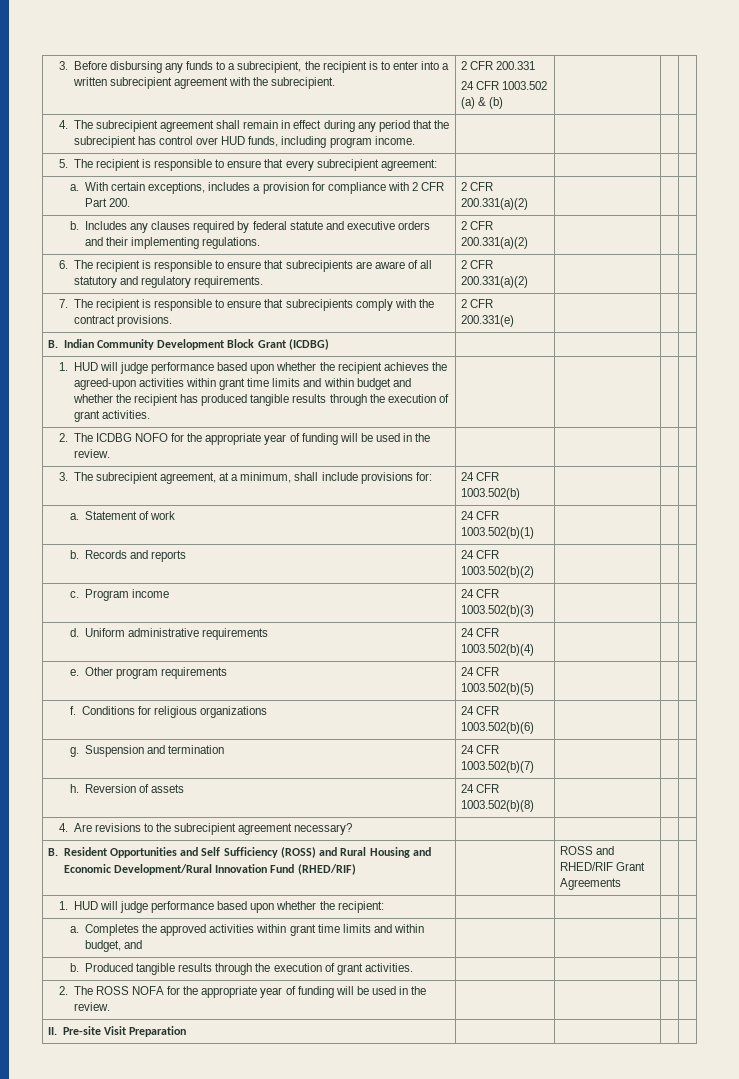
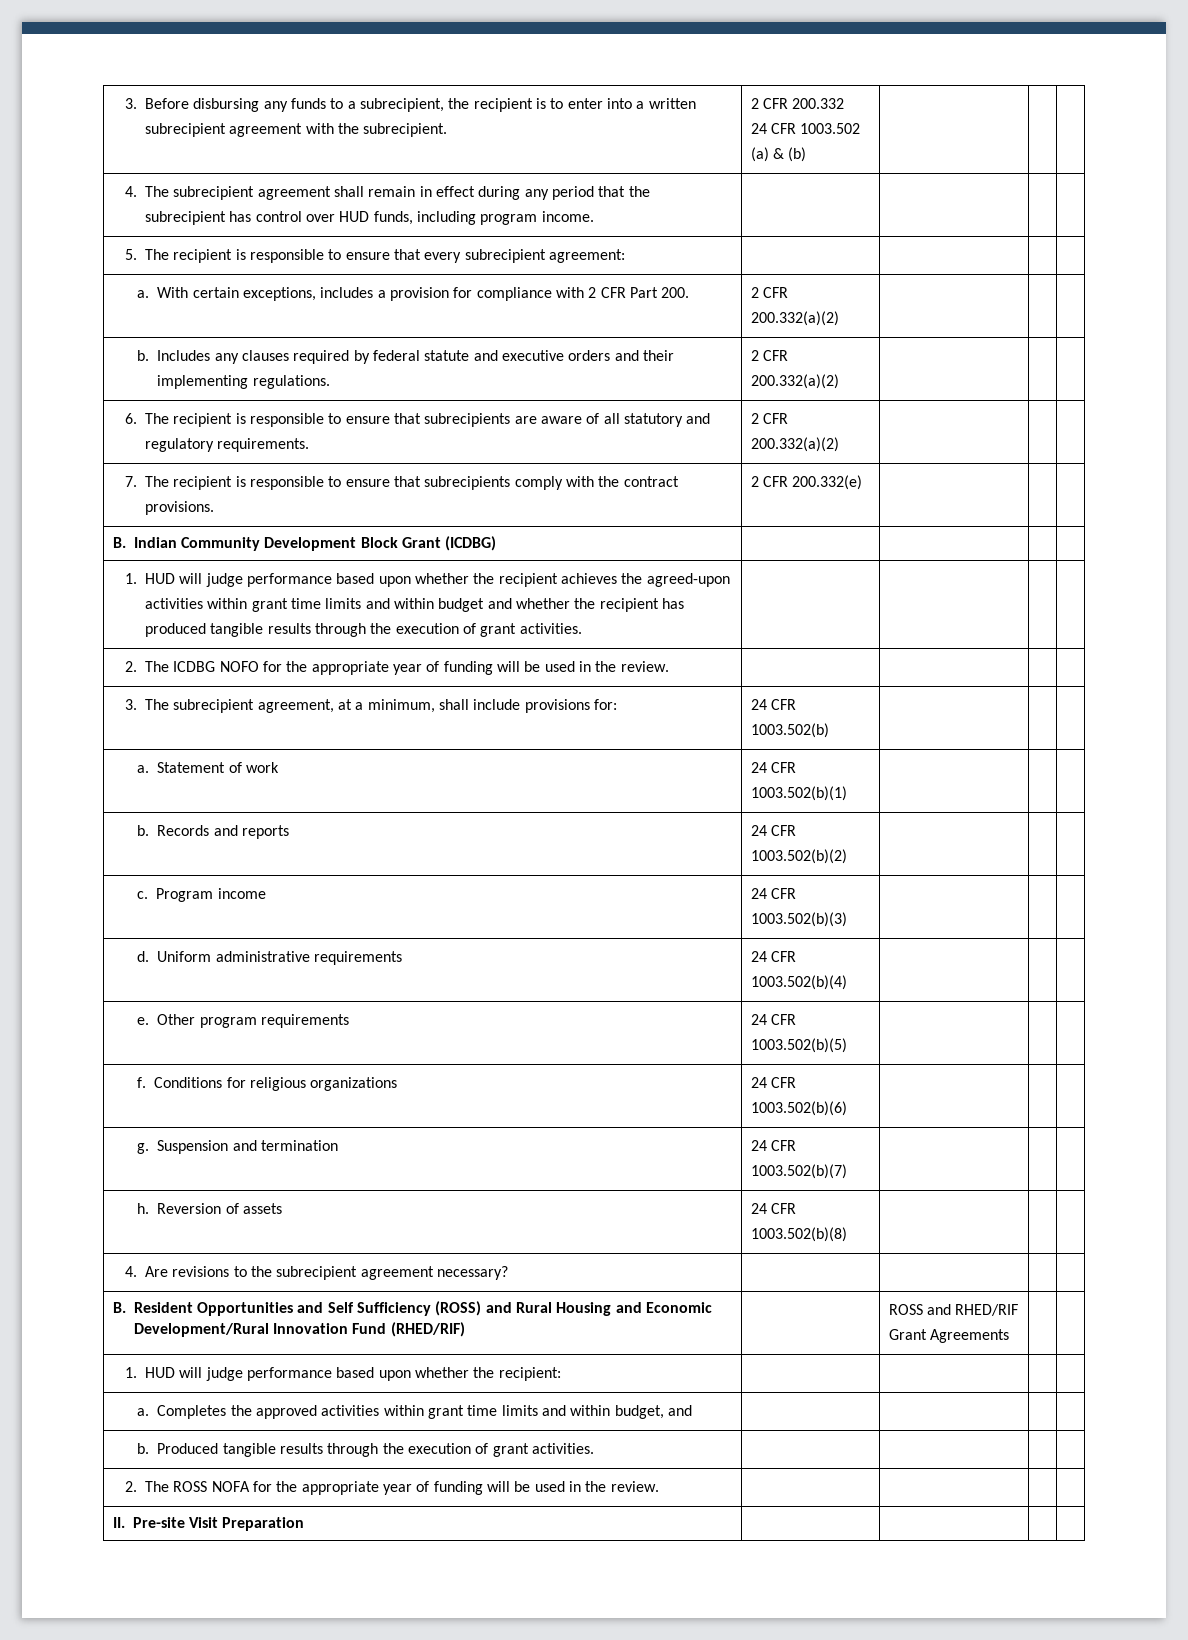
[496,61,536,70] 200.331 -> [792,98,845,109] 200.332
[460,198,528,210] 200.331(a)(2) -> [750,311,839,326] 200.332(a)(2)
[460,237,528,249] 200.331(a)(2) -> [750,374,839,389] 200.332(a)(2)
[460,276,528,288] 200.331(a)(2) -> [750,437,839,452] 200.332(a)(2)
[460,315,514,327] 200.331(e) -> [792,475,863,490] 200.332(e)

